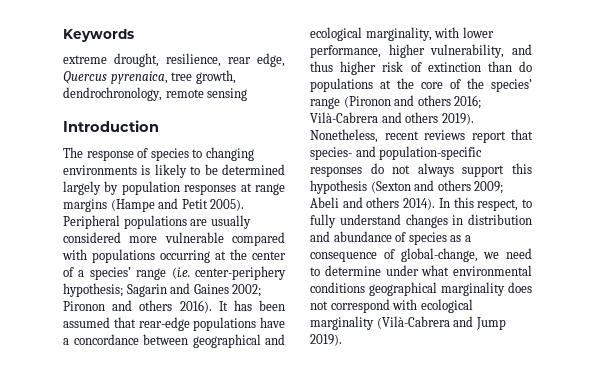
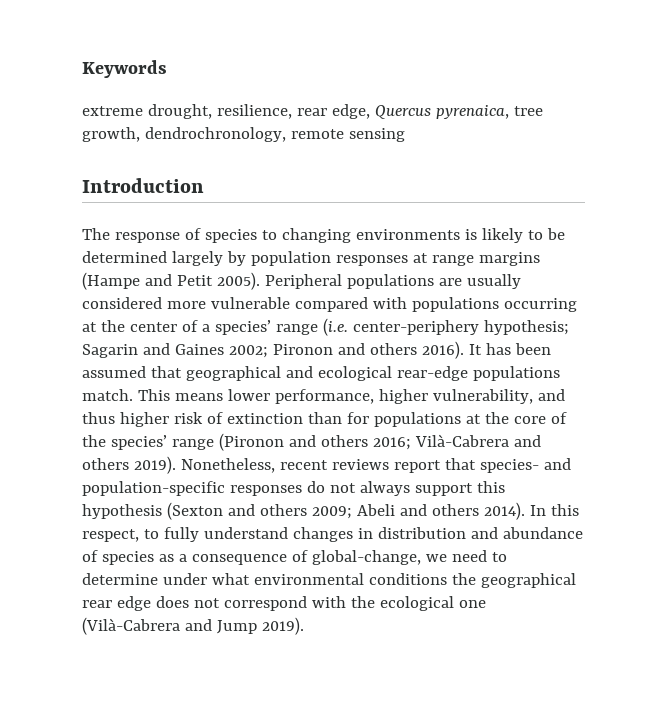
[138,317,285,331] [63,334,285,348] [310,27,460,41] rear-edge populations have a concordance between geographical and ecological marginality, with -> [185,366,560,381] [82,389,223,401] geographical and ecological rear-edge populations match. This means
[519,61,532,72] do -> [346,412,369,424] for
[369,282,505,296] geographical marginality -> [451,573,576,588] [82,596,151,611] the geographical rear edge
[420,299,473,313] [310,316,374,330] ecological marginality -> [350,596,486,611] the ecological one

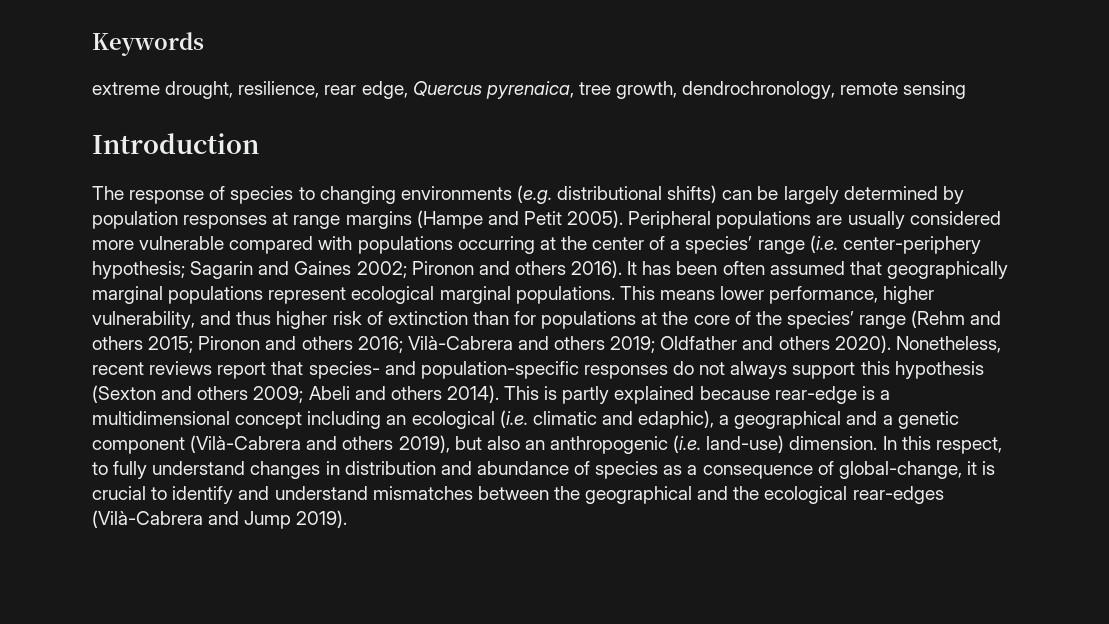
[464,228,565,243] [82,251,223,266] is likely to be determined largely -> [516,185,938,204] (e.g. distributional shifts) can be largely determined
(551, 349) none -> [722,261,765,275] often
[185,366,560,381] [82,389,133,401] geographical and ecological rear-edge populations match. -> [886,261,1008,279] [92,286,615,304] geographically marginal populations represent ecological marginal populations.
[218,433,284,451] (Pironon -> [911,310,1002,328] [92,336,261,353] (Rehm and others 2015; Pironon
[133,456,176,474] 2019). -> [610,335,891,353] 2019; Oldfather and others 2020).
(525, 511) none -> [504,386,890,404] [92,410,959,429] [92,435,878,454] This is partly explained because rear-edge is a multidimensional concept including an ecological (i.e. climatic and edaphic), a geographical and a genetic component (Vilà-Cabrera and others 2019), but also an anthropogenic (i.e. land-use) dimension.
[425,550,507,562] [82,573,576,588] [82,596,346,611] we need to determine under what environmental conditions the geographical rear edge does not correspond with -> [966,461,996,475] [92,486,729,504] it is crucial to identify and understand mismatches between the geographical and
[458,600,486,608] one -> [852,486,944,504] rear-edges

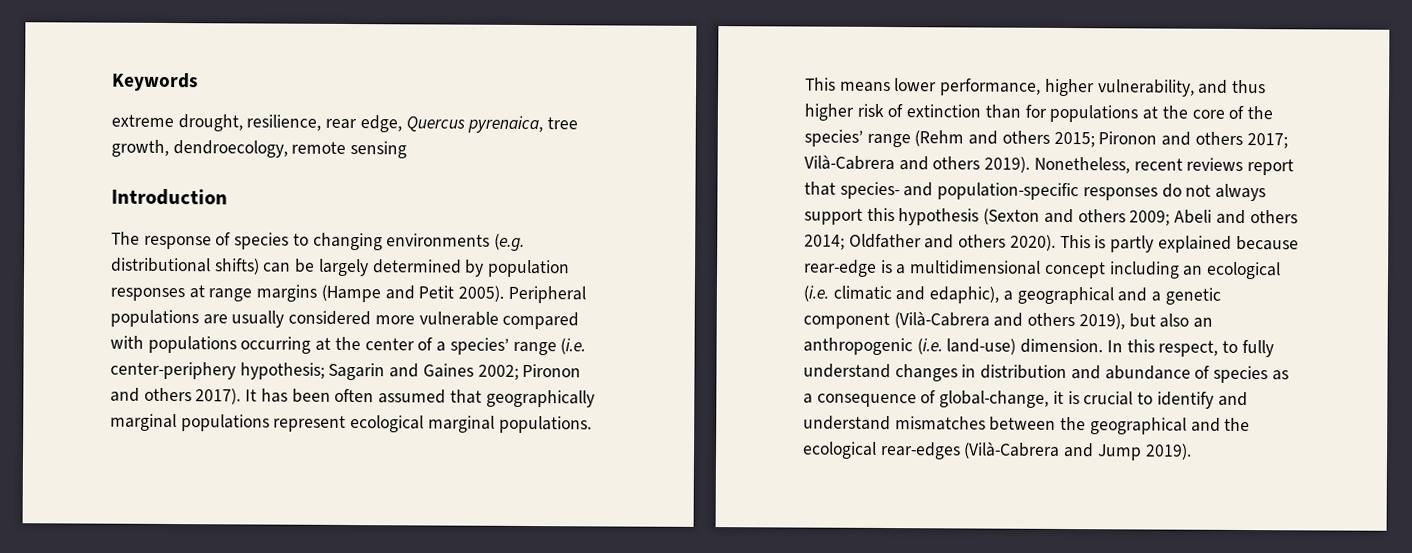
[682,81,836,99] dendrochronology, -> [172,140,288,158] dendroecology,
[571,260,623,278] 2016). -> [195,388,242,405] 2017).
[357,336,403,353] 2016; -> [1246,133,1288,149] 2017;
[610,335,891,353] 2019; Oldfather and others 2020). -> [984,156,1031,173] 2019).
[446,385,499,403] 2014). -> [804,233,1056,251] 2014; Oldfather and others 2020).

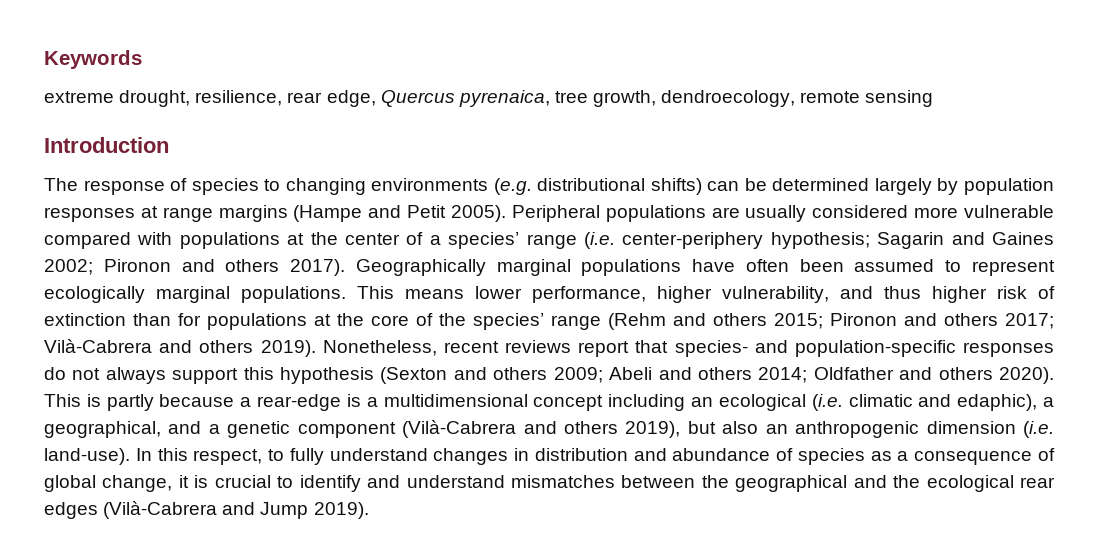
[317,258,462,277] largely determined -> [772,178,932,195] determined largely
[240,336,312,354] occurring -> (280, 240) none
[245,388,595,408] [110,413,425,433] It has been often assumed that geographically marginal populations represent ecological -> [355,259,1055,276] [44,286,145,303] Geographically marginal populations have often been assumed to represent ecologically
[1157,235,1299,253] explained because -> [159,394,252,407] because a
[1016,286,1114,305] geographical -> [44,421,161,438] geographical,
[916,338,1104,355] (i.e. land-use) dimension. -> [926,421,1054,438] [44,448,130,465] dimension (i.e. land-use).
[939,390,1050,408] global-change, -> [44,475,173,492] global change,
[879,441,961,460] rear-edges -> [1020,477,1055,488] [44,502,98,519] rear edges

